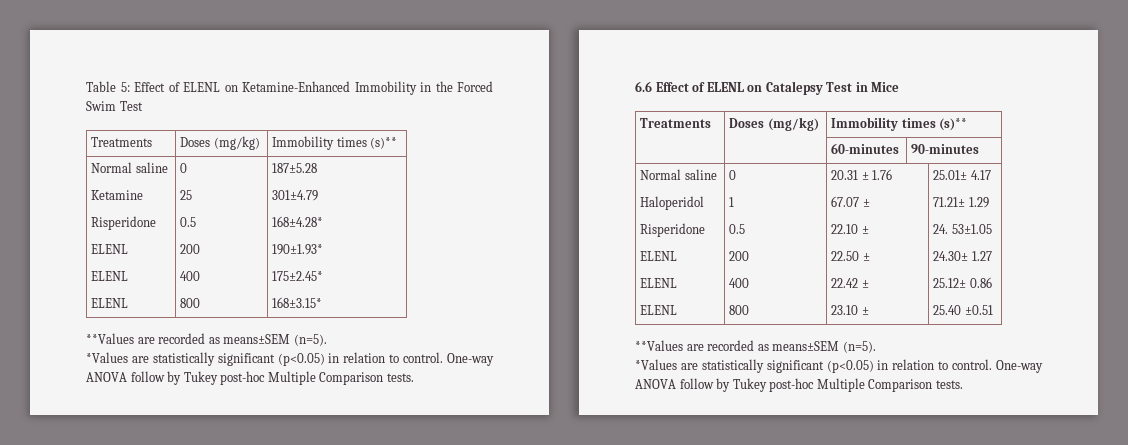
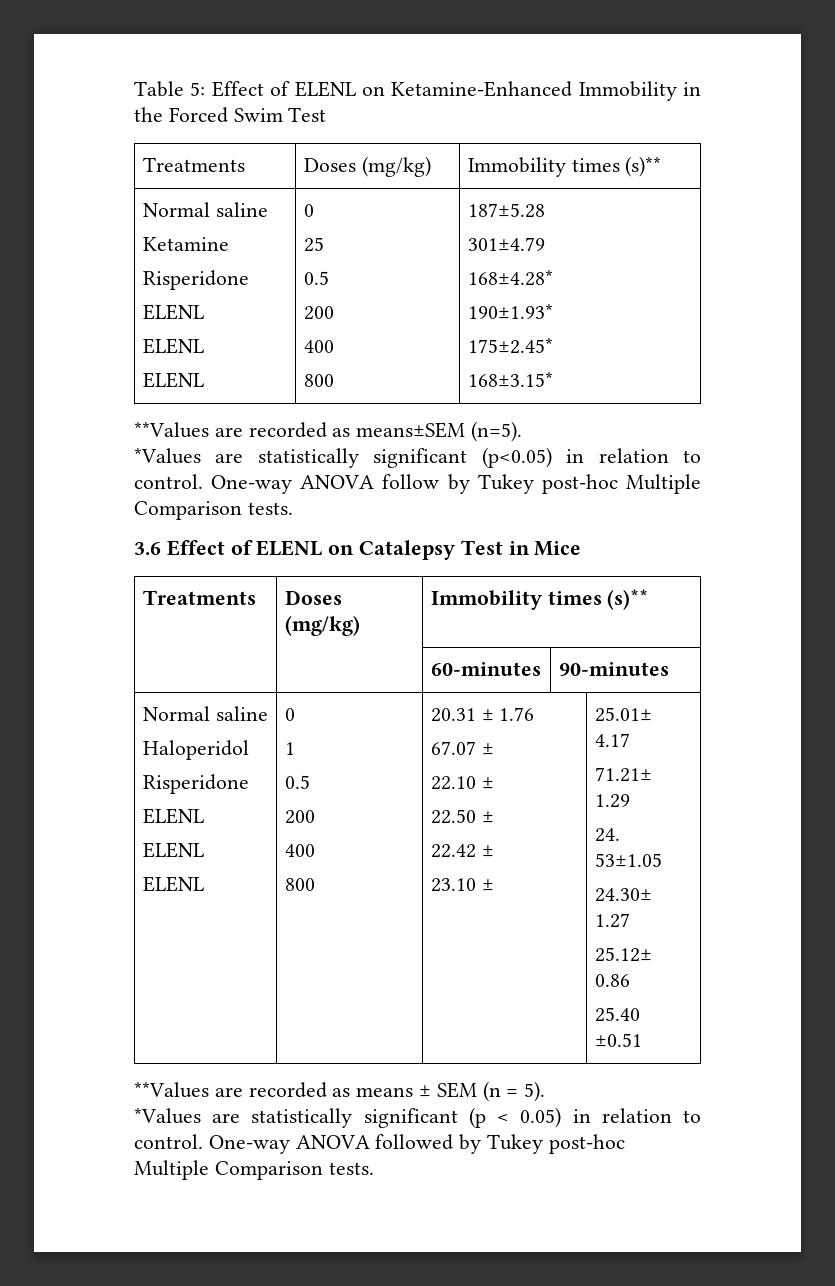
[635,81,652,92] 6.6 -> [134,542,161,555] 3.6
[772,341,876,353] [635,359,1043,373] [635,378,714,389] means±SEM (n=5). // *Values are statistically significant (p<0.05) in relation to control. One-way ANOVA follow -> [356,1081,546,1102] [134,1107,701,1128] [134,1134,454,1154] means ± SEM (n = 5). // *Values are statistically significant (p < 0.05) in relation to control. One-way ANOVA followed

